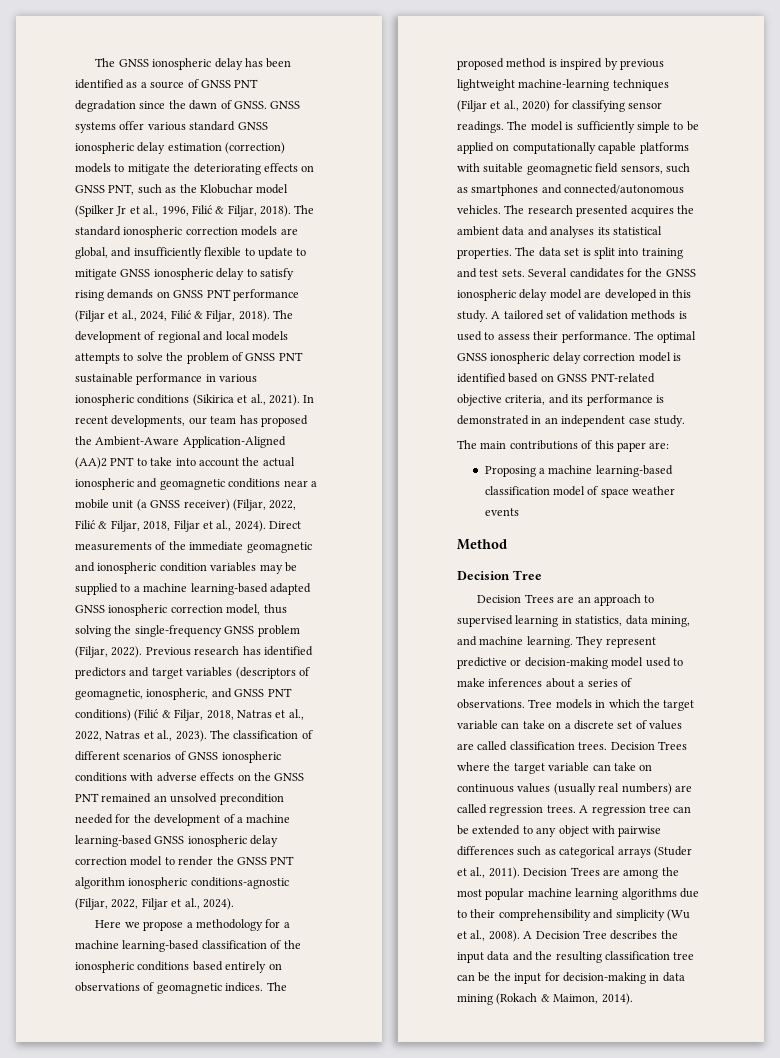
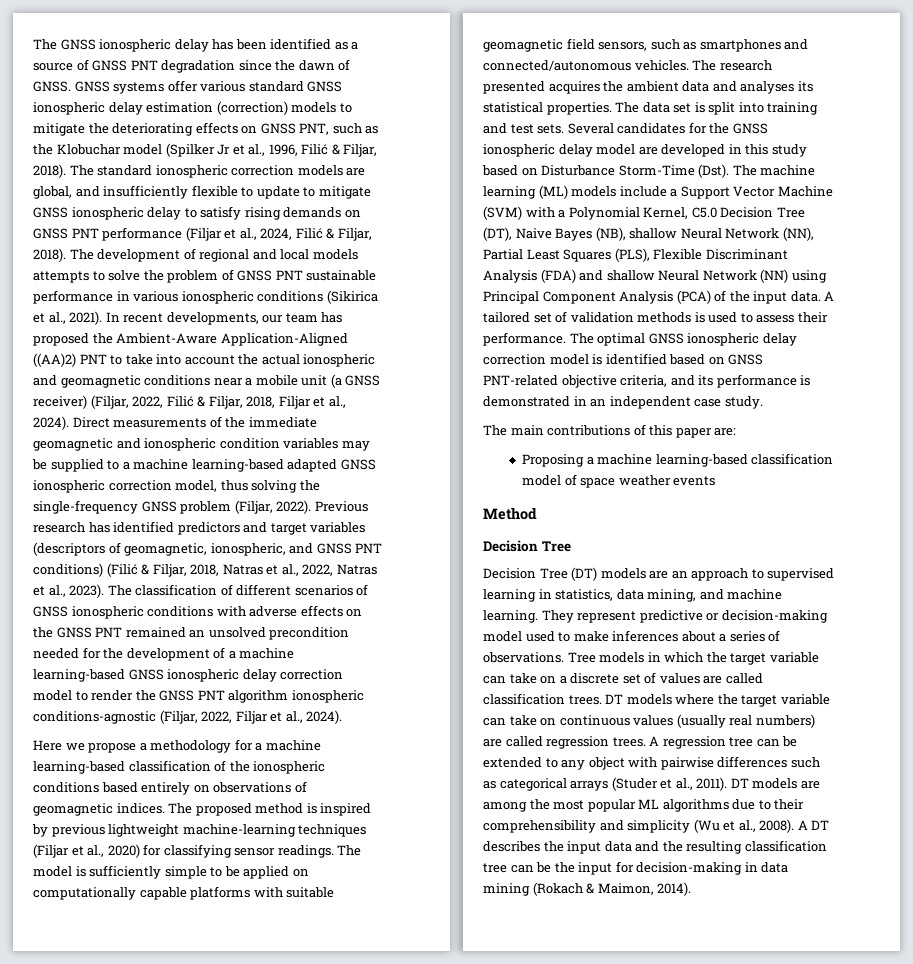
[75,457,107,469] (AA)2 -> [33,353,76,367] ((AA)2)
[457,310,488,322] study. -> [771,144,807,157] [482,164,816,178] [483,185,833,199] [483,206,805,220] [483,227,814,241] [483,248,788,262] [483,269,827,283] [483,290,821,304] study based on Disturbance Storm-Time (Dst). The machine learning (ML) models include a Support Vector Machine (SVM) with a Polynomial Kernel, C5.0 Decision Tree (DT), Naive Bayes (NB), shallow Neural Network (NN), Partial Least Squares (PLS), Flexible Discriminant Analysis (FDA) and shallow Neural Network (NN) using Principal Component Analysis (PCA) of the input data.
[524,594,554,603] Trees -> [539,567,646,581] Tree (DT) models
[610,741,687,750] Decision Trees -> [605,694,672,705] DT models
[523,867,600,876] Decision Trees -> [730,778,798,789] DT models
[527,888,619,900] machine learning -> [638,799,660,809] ML
[535,930,607,939] Decision Tree -> [811,820,830,830] DT

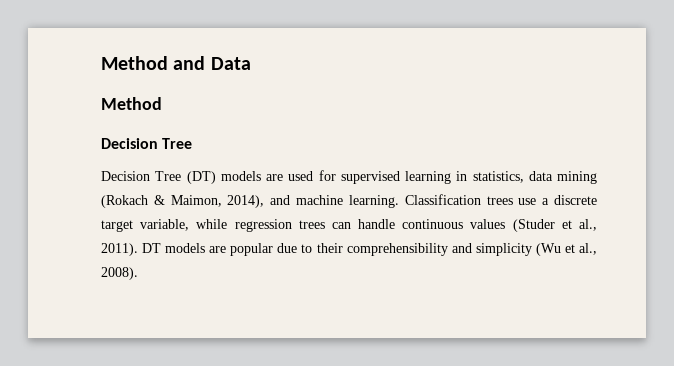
[33,38,359,52] [33,59,351,73] [33,80,343,94] [33,101,352,115] [33,122,379,136] [33,143,378,157] [33,164,366,178] [33,185,371,199] [33,206,361,220] [33,227,372,241] [33,248,358,262] [33,269,377,283] [33,290,378,304] [33,311,343,325] [33,333,348,346] [33,353,376,367] [33,374,381,388] [33,395,346,409] [33,416,317,430] [33,438,370,451] [32,459,376,472] [33,480,320,493] [33,500,368,514] [33,521,366,535] [33,542,383,556] [33,563,377,577] [33,584,369,598] [33,605,363,619] [33,627,350,640] [33,647,295,661] [33,669,344,682] [33,690,364,703] [33,710,343,724] [33,739,321,753] [33,760,326,774] [33,781,307,795] [33,803,372,816] [32,824,367,837] [33,844,362,858] [33,865,309,879] [33,886,335,900] [483,38,809,52] [483,60,772,71] [483,81,813,94] [483,102,819,115] [483,122,768,134] [483,144,807,157] [482,164,816,178] [483,185,833,199] [483,206,805,220] [483,227,814,241] [483,248,788,262] [483,269,827,283] [483,290,835,304] [483,311,828,323] [483,332,797,346] [483,353,764,365] [483,374,811,388] [483,396,763,409] [483,424,737,438] [522,453,834,467] [522,474,716,488] The GNSS ionospheric delay has been identified as a source of GNSS PNT degradation since the dawn of GNSS. GNSS systems offer various standard GNSS ionospheric delay estimation (correction) models to mitigate the deteriorating effects on GNSS PNT, such as the Klobuchar model (Spilker Jr et al., 1996, Filić & Filjar, 2018). The standard ionospheric correction models are global, and insufficiently flexible to update to mitigate GNSS ionospheric delay to satisfy rising demands on GNSS PNT performance (Filjar et al., 2024, Filić & Filjar, 2018). The development of regional and local models attempts to solve the problem of GNSS PNT sustainable performance in various ionospheric conditions (Sikirica et al., 2021). In recent developments, our team has proposed the Ambient-Aware Application-Aligned ((AA)2) PNT to take into account the actual ionospheric and geomagnetic conditions near a mobile unit (a GNSS receiver) (Filjar, 2022, Filić & Filjar, 2018, Filjar et al., 2024). Direct measurements of the immediate geomagnetic and ionospheric condition variables may be supplied to a machine learning-based adapted GNSS ionospheric correction model, thus solving the single-frequency GNSS problem (Filjar, 2022). Previous research has identified predictors and target variables (descriptors of geomagnetic, ionospheric, and GNSS PNT conditions) (Filić & Filjar, 2018, Natras et al., 2022, Natras et al., 2023). The classification of different scenarios of GNSS ionospheric conditions with adverse effects on the GNSS PNT remained an unsolved precondition needed for the development of a machine learning-based GNSS ionospheric delay correction model to render the GNSS PNT algorithm ionospheric conditions-agnostic (Filjar, 2022, Filjar et al., 2024). // Here we propose a methodology for a machine learning-based classification of the ionospheric conditions based entirely on observations of geomagnetic indices. The proposed method is inspired by previous lightweight machine-learning techniques (Filjar et al., 2020) for classifying sensor readings. The model is sufficiently simple to be applied on computationally capable platforms with suitable geomagnetic field sensors, such as smartphones and connected/autonomous vehicles. The research presented acquires the ambient data and analyses its statistical properties. The data set is split into training and test sets. Several candidates for the GNSS ionospheric delay model are developed in this study based on Disturbance Storm-Time (Dst). The machine learning (ML) models include a Support Vector Machine (SVM) with a Polynomial Kernel, C5.0 Decision Tree (DT), Naive Bayes (NB), shallow Neural Network (NN), Partial Least Squares (PLS), Flexible Discriminant Analysis (FDA) and shallow Neural Network (NN) using Principal Component Analysis (PCA) of the input data. A tailored set of validation methods is used to assess their performance. The optimal GNSS ionospheric delay correction model is identified based on GNSS PNT-related objective criteria, and its performance is demonstrated in an independent case study. // The main contributions of this paper are: // Proposing a machine learning-based classification model of space weather events -> [101,56,251,70] Method and Data
[671,568,764,581] an approach to -> [288,170,336,181] used for
[647,589,783,602] [483,610,828,623] [483,630,781,642] [483,652,819,665] [483,672,763,684] [483,693,830,707] [483,714,815,728] [483,736,798,749] [483,756,820,770] [483,778,609,791] mining, and machine learning. They represent predictive or decision-making model used to make inferences about a series of observations. Tree models in which the target variable can take on a discrete set of values are called classification trees. DT models where the target variable can take on continuous values (usually real numbers) are called regression trees. A regression tree can be extended to any object with pairwise differences such as categorical arrays -> [557,171,597,184] [101,194,597,208] [101,219,506,232] mining (Rokach & Maimon, 2014), and machine learning. Classification trees use a discrete target variable, while regression trees can handle continuous values
[483,799,729,812] among the most popular ML algorithms -> [230,243,274,256] popular
[797,820,830,830] [483,840,827,854] [483,861,789,875] [483,882,692,896] A DT describes the input data and the resulting classification tree can be the input for decision-making in data mining (Rokach & Maimon, 2014). -> (138, 273) none

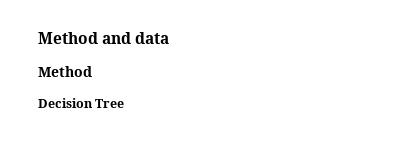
[210,57,251,70] Data -> [135,32,170,44] data
[101,170,597,184] [101,194,597,208] [101,219,597,232] [101,243,597,256] [101,267,138,280] // Decision Tree (DT) models are used for supervised learning in statistics, data mining (Rokach & Maimon, 2014), and machine learning. Classification trees use a discrete target variable, while regression trees can handle continuous values (Studer et al., 2011). DT models are popular due to their comprehensibility and simplicity (Wu et al., 2008). -> (125, 103) none

